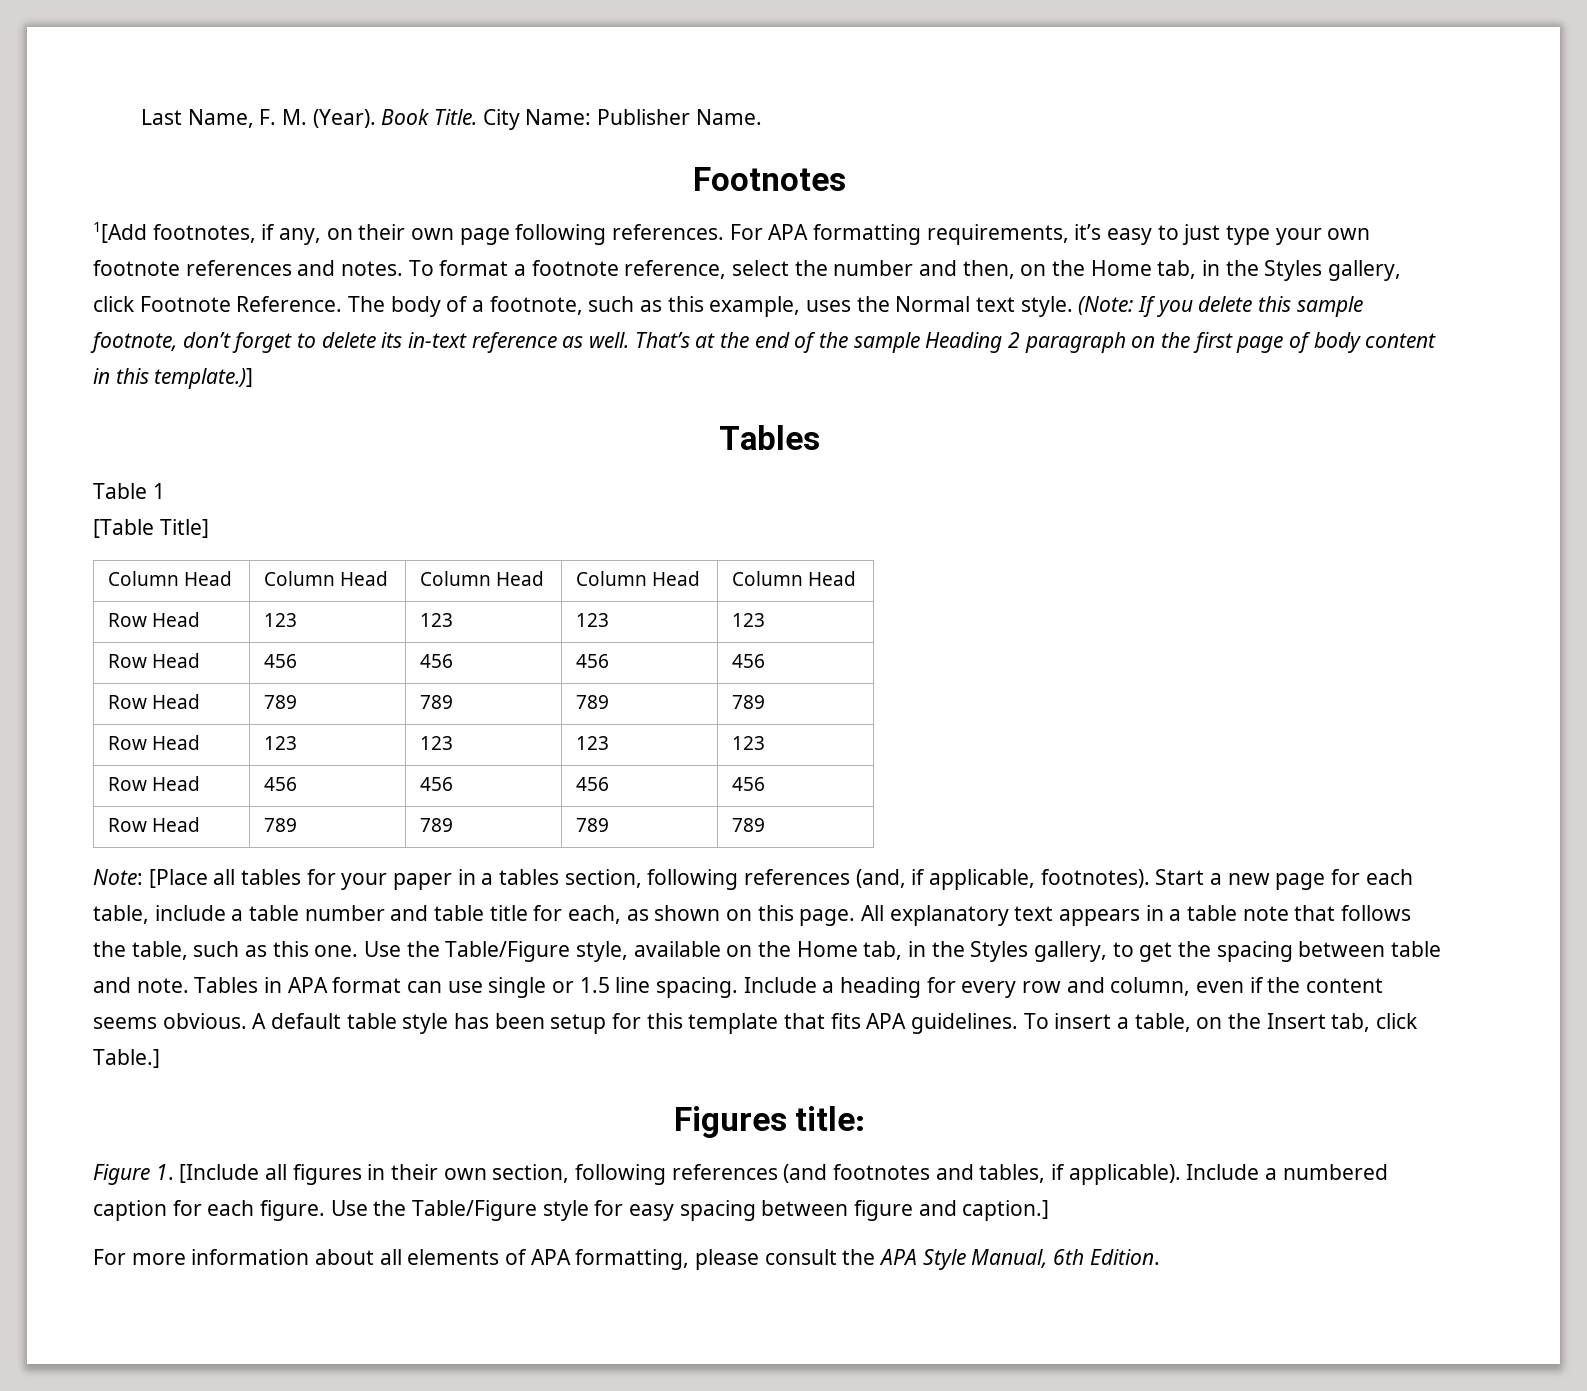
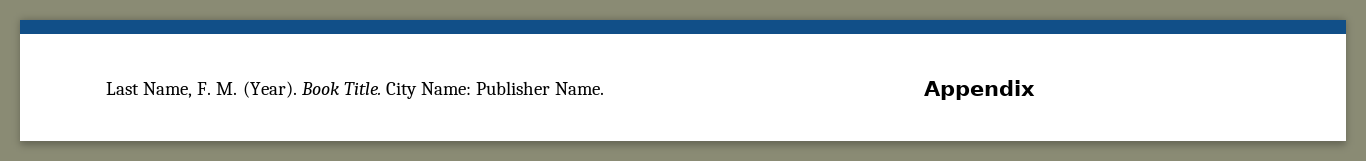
[693,167,846,191] [93,222,1371,245] [93,260,1402,281] [93,296,1363,317] [90,332,1437,353] [93,368,254,389] [719,425,820,450] [93,483,165,499] [93,519,209,538] [107,571,232,586] [263,571,388,586] [419,571,544,586] [575,571,700,586] [731,571,856,586] [107,612,200,627] [263,613,297,627] [419,613,453,627] [575,613,609,627] [731,613,765,627] [107,653,200,668] [263,654,297,668] [419,654,453,668] [575,654,609,668] [731,654,765,668] [107,694,200,709] [263,695,297,709] [419,695,453,709] [575,695,609,709] [731,695,765,709] [107,735,200,750] [263,736,297,750] [419,736,453,750] [575,736,609,750] [731,736,765,750] [107,776,200,791] [263,777,297,791] [419,777,453,791] [575,777,609,791] [731,777,765,791] [107,817,200,832] [263,818,297,832] [419,818,453,832] [575,818,609,832] [731,818,765,832] [93,869,1413,890] [93,905,1412,926] [93,941,1442,962] [93,977,1384,998] [93,1013,1419,1034] [93,1049,160,1068] [673,1106,866,1138] [93,1164,1388,1185] [93,1200,1050,1221] [93,1249,1160,1270] Footnotes // 1[Add footnotes, if any, on their own page following references. For APA formatting requirements, it’s easy to just type your own footnote references and notes. To format a footnote reference, select the number and then, on the Home tab, in the Styles gallery, click Footnote Reference. The body of a footnote, such as this example, uses the Normal text style. (Note: If you delete this sample footnote, don’t forget to delete its in-text reference as well. That’s at the end of the sample Heading 2 paragraph on the first page of body content in this template.)] // Tables // Table 1 // [Table Title] // Column Head | Column Head | Column Head | Column Head | Column Head // Row Head | 123 | 123 | 123 | 123 // Row Head | 456 | 456 | 456 | 456 // Row Head | 789 | 789 | 789 | 789 // Row Head | 123 | 123 | 123 | 123 // Row Head | 456 | 456 | 456 | 456 // Row Head | 789 | 789 | 789 | 789 // Note: [Place all tables for your paper in a tables section, following references (and, if applicable, footnotes). Start a new page for each table, include a table number and table title for each, as shown on this page. All explanatory text appears in a table note that follows the table, such as this one. Use the Table/Figure style, available on the Home tab, in the Styles gallery, to get the spacing between table and note. Tables in APA format can use single or 1.5 line spacing. Include a heading for every row and column, even if the content seems obvious. A default table style has been setup for this template that fits APA guidelines. To insert a table, on the Insert tab, click Table.] // Figures title: // Figure 1. [Include all figures in their own section, following references (and footnotes and tables, if applicable). Include a numbered caption for each figure. Use the Table/Figure style for easy spacing between figure and caption.] // For more information about all elements of APA formatting, please consult the APA Style Manual, 6th Edition. -> [924,80,1035,100] Appendix

